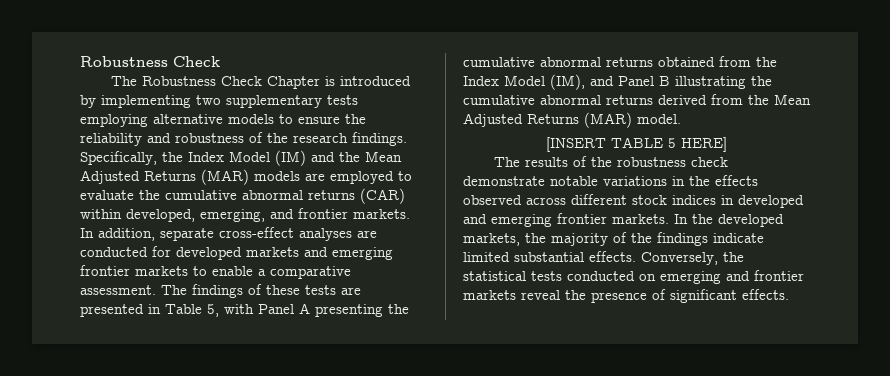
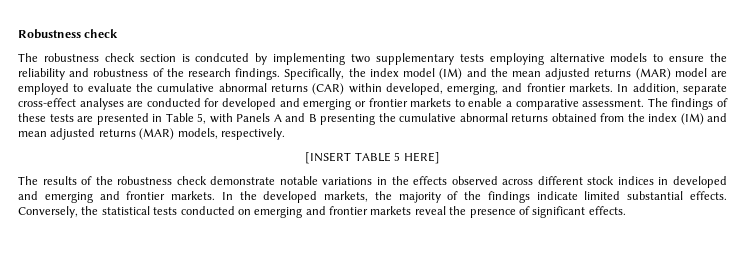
[80,56,220,67] [111,76,412,89] Robustness Check // The Robustness Check Chapter is introduced -> [18,29,119,39] [18,53,250,62] Robustness check // The robustness check section is condcuted
[188,151,270,162] Index Model -> [369,68,436,77] index model
[365,151,402,162] [80,169,300,185] Mean Adjusted Returns (MAR) models -> [511,68,707,80] mean adjusted returns (MAR) model
[246,247,393,260] markets and emerging -> [279,98,366,110] and emerging or
[258,303,310,314] Panel A -> [236,113,317,122] Panels A and B
[463,74,772,90] [463,94,811,105] [463,112,681,128] Index Model (IM), and Panel B illustrating the cumulative abnormal returns derived from the Mean Adjusted Returns (MAR) model. -> [648,113,727,125] [18,128,285,140] index (IM) and mean adjusted returns (MAR) models, respectively.
(552, 220) none -> [99,191,120,200] and

